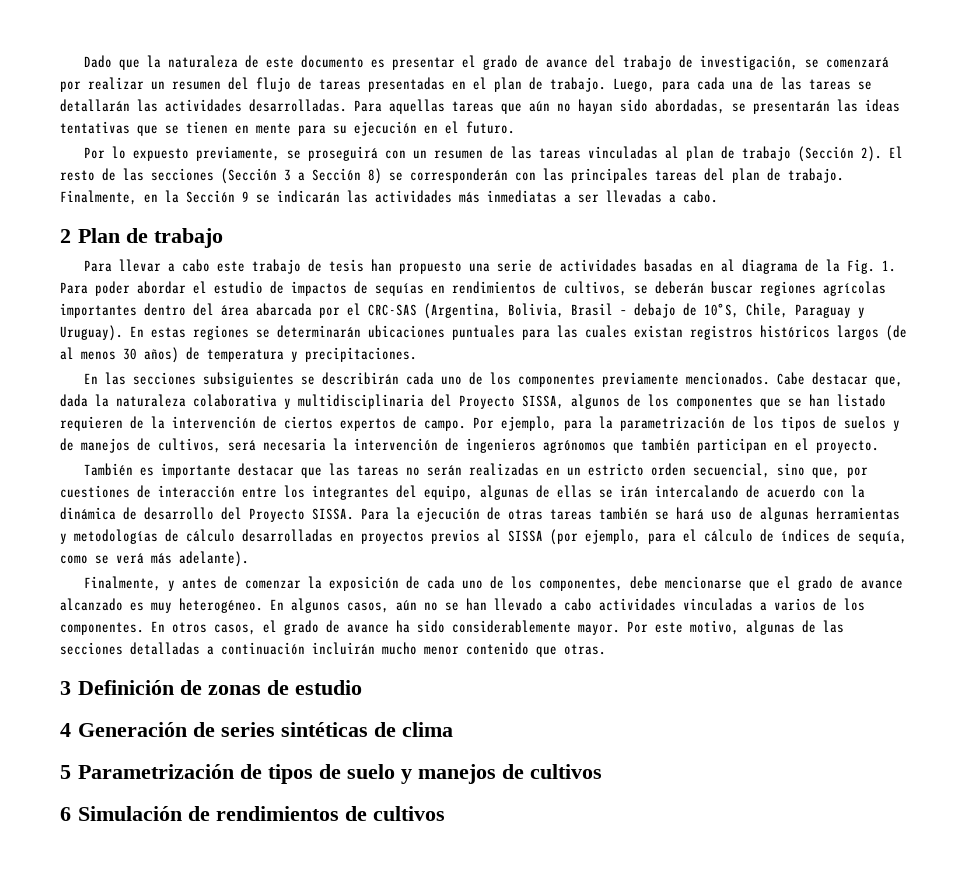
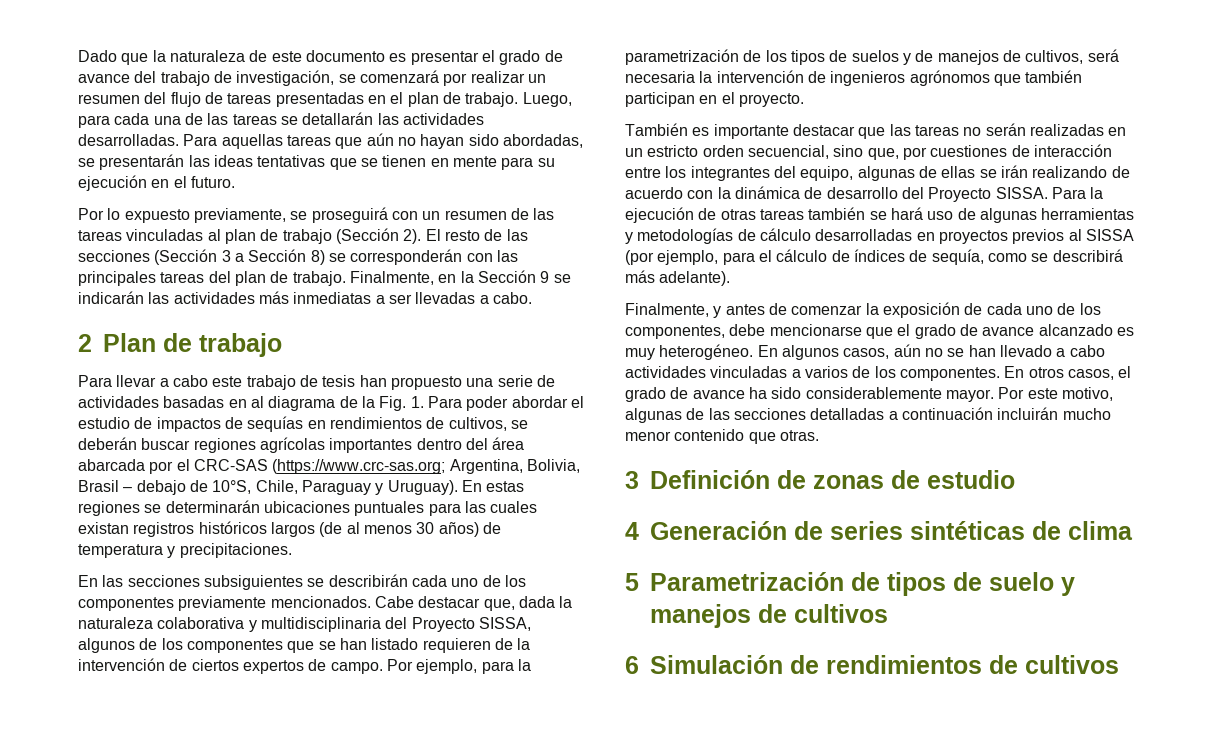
[424,303,501,319] (Argentina, -> [272,459,523,474] (https://www.crc-sas.org; Argentina,
[655,485,739,498] intercalando -> [1032,166,1108,178] realizando
[116,553,144,564] verá -> [1052,249,1123,262] describirá

